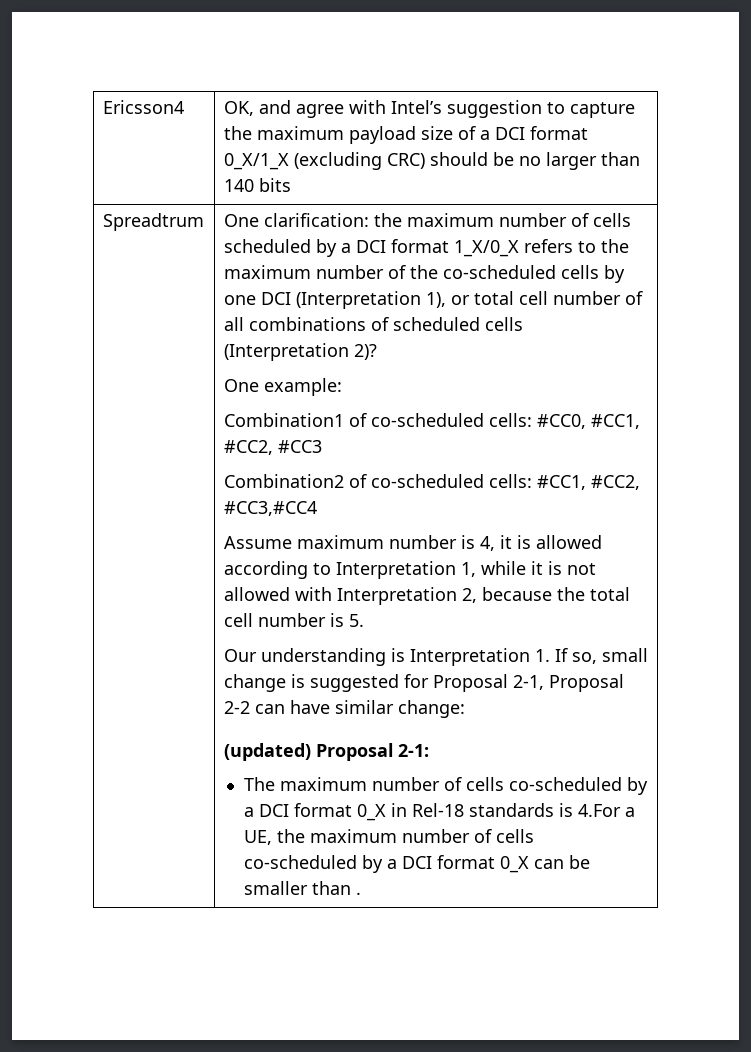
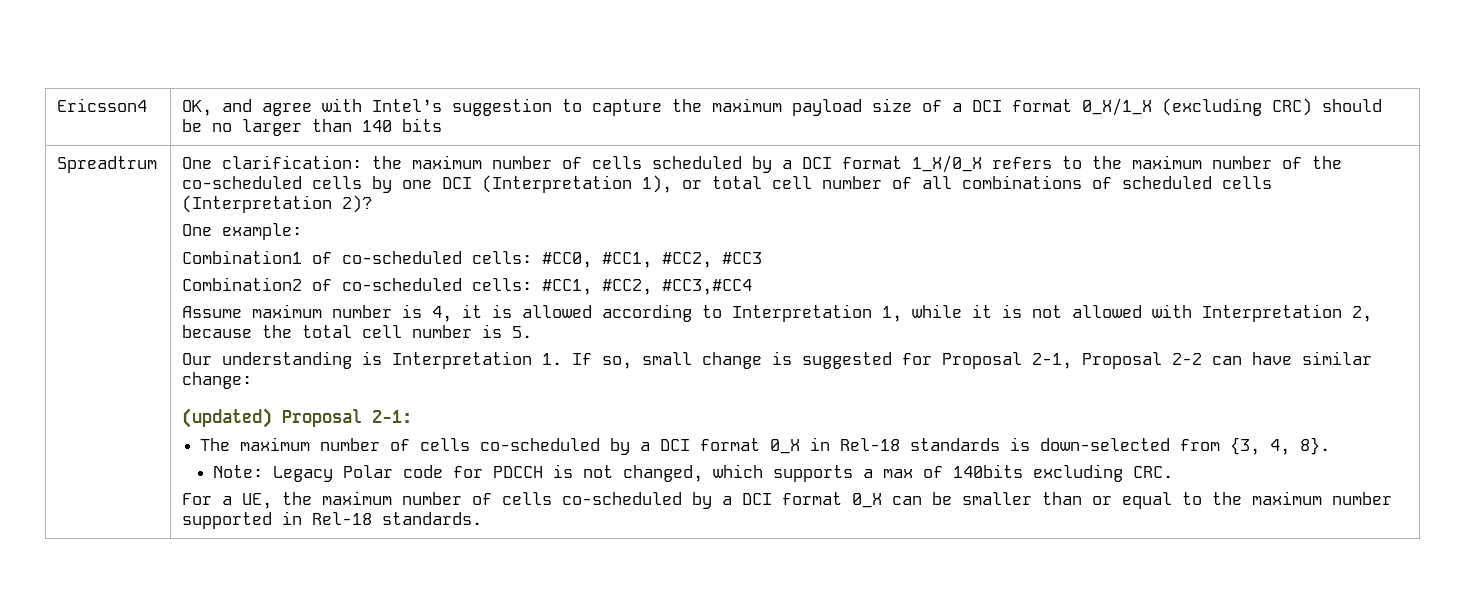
[577,804,621,817] 4.For -> [1040,437,1331,455] [213,464,1174,482] [182,493,213,505] down-selected from {3, 4, 8}. // Note: Legacy Polar code for PDCCH is not changed, which supports a max of 140bits excluding CRC. // For
[355,892,361,895] . -> [1092,491,1393,509] [182,511,483,529] or equal to the maximum number supported in Rel-18 standards.

